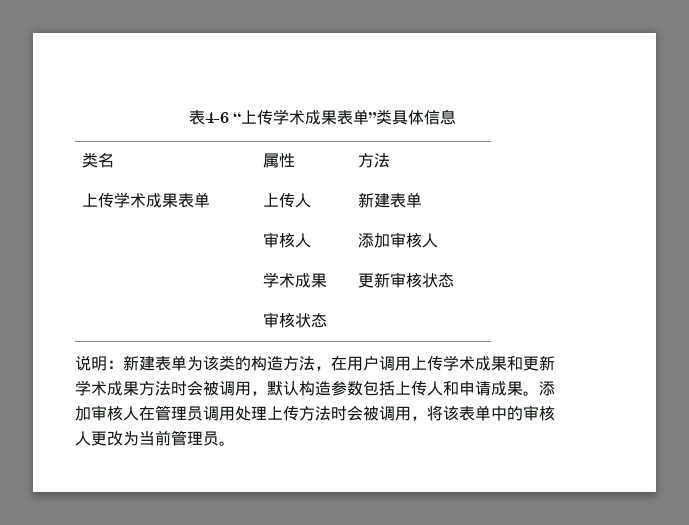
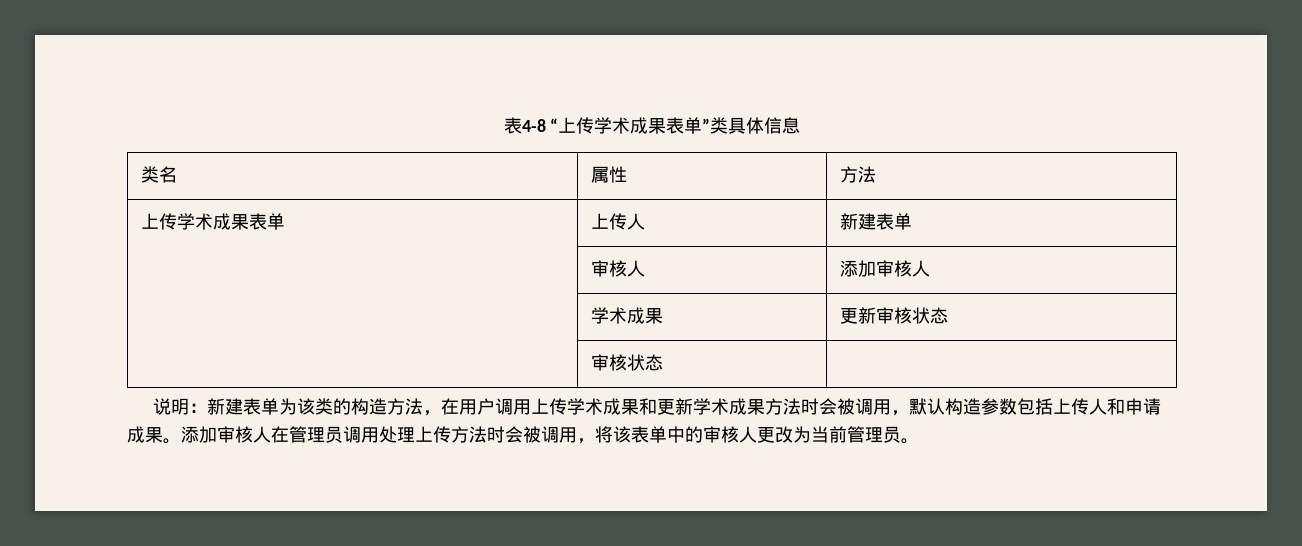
[188,110,229,125] 表4-6 -> [503,117,546,134] 表4-8

